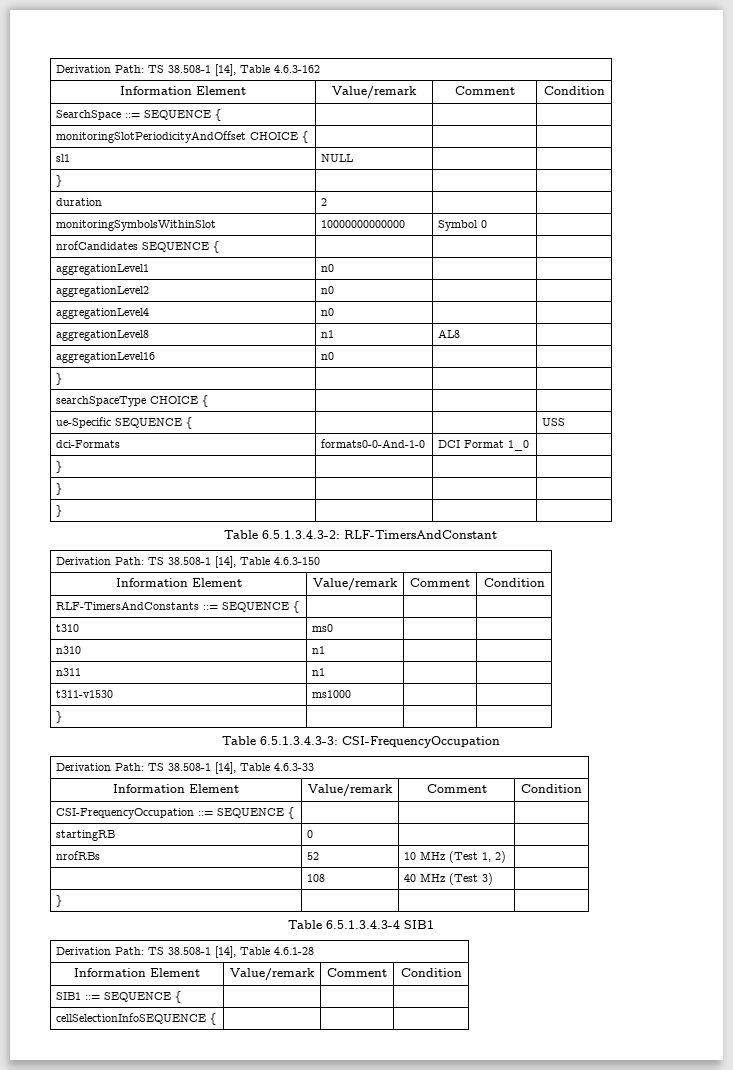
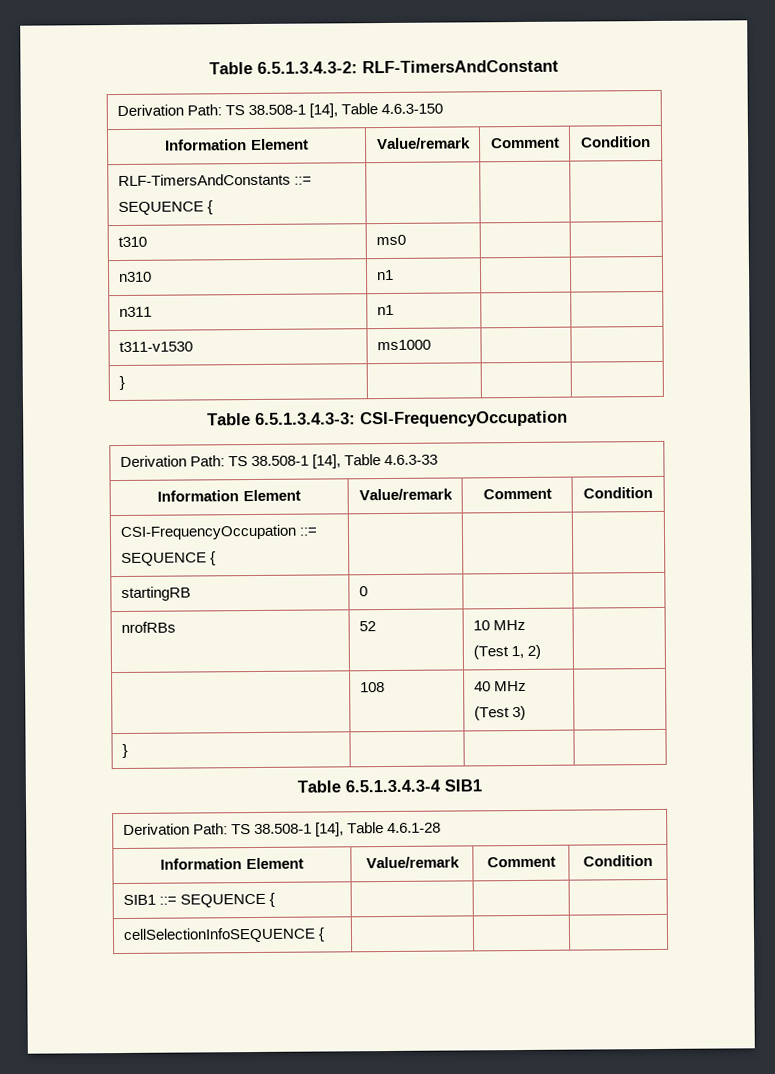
[56,64,321,76] [120,86,246,95] [332,86,417,99] [454,86,515,95] [543,86,605,95] [56,109,222,121] [56,131,309,143] [56,154,71,162] [321,154,354,162] [56,175,63,187] [56,198,103,206] [321,198,328,206] [56,220,217,231] [321,220,406,228] [438,220,488,231] [56,241,220,253] [56,264,150,275] [321,264,335,272] [56,286,150,297] [321,286,335,294] [56,308,150,319] [321,308,335,316] [56,330,150,341] [321,330,335,338] [438,329,461,338] [56,352,156,363] [321,352,335,360] [56,373,63,385] [56,395,209,407] [56,417,193,429] [542,418,566,426] [56,440,121,448] [321,439,426,448] [438,440,530,451] [56,461,63,473] [56,483,63,495] [56,505,63,517] Derivation Path: TS 38.508-1 [14], Table 4.6.3-162 // Information Element | Value/remark | Comment | Condition // SearchSpace ::= SEQUENCE { | | | // monitoringSlotPeriodicityAndOffset CHOICE { | | | // sl1 | NULL | | // } | | | // duration | 2 | | // monitoringSymbolsWithinSlot | 10000000000000 | Symbol 0 | // nrofCandidates SEQUENCE { | | | // aggregationLevel1 | n0 | | // aggregationLevel2 | n0 | | // aggregationLevel4 | n0 | | // aggregationLevel8 | n1 | AL8 | // aggregationLevel16 | n0 | | // } | | | // searchSpaceType CHOICE { | | | // ue-Specific SEQUENCE { | | | USS // dci-Formats | formats0-0-And-1-0 | DCI Format 1_0 | // } | | | // } | | | // } | | | // -> (209, 68) none

